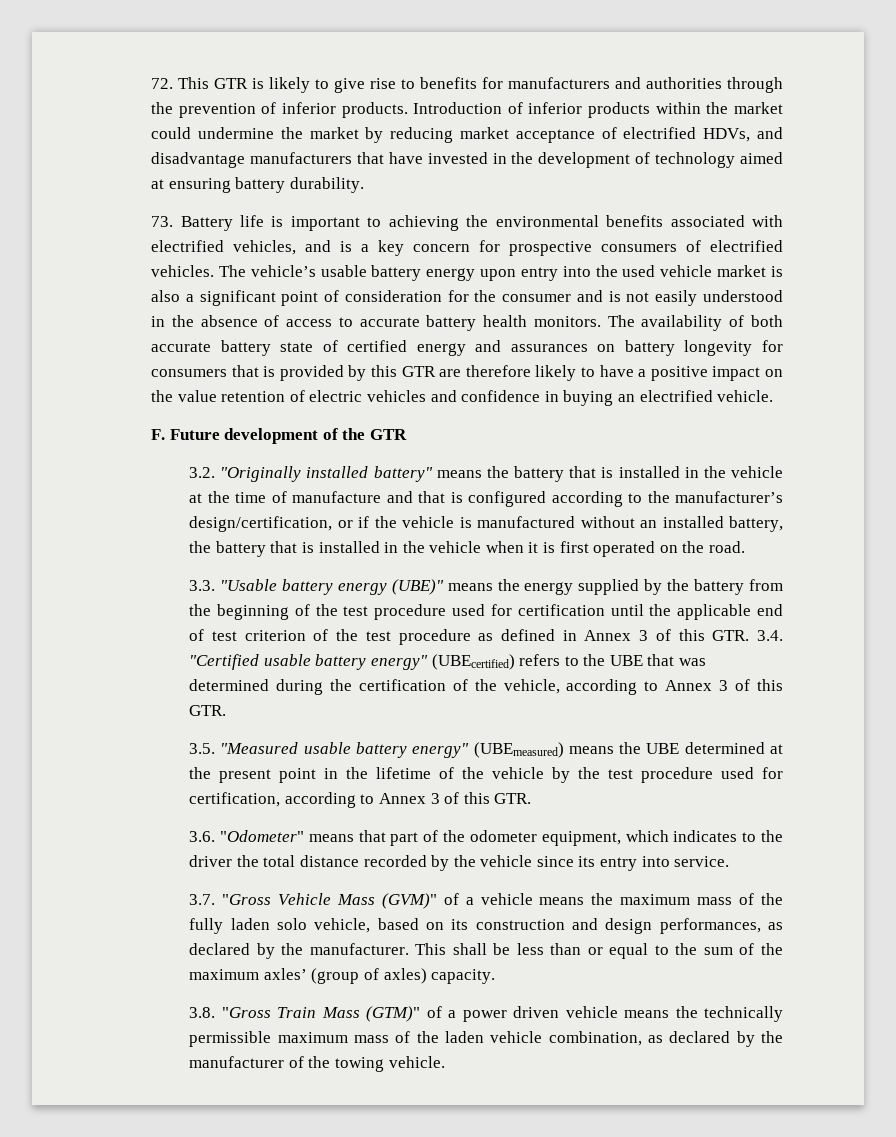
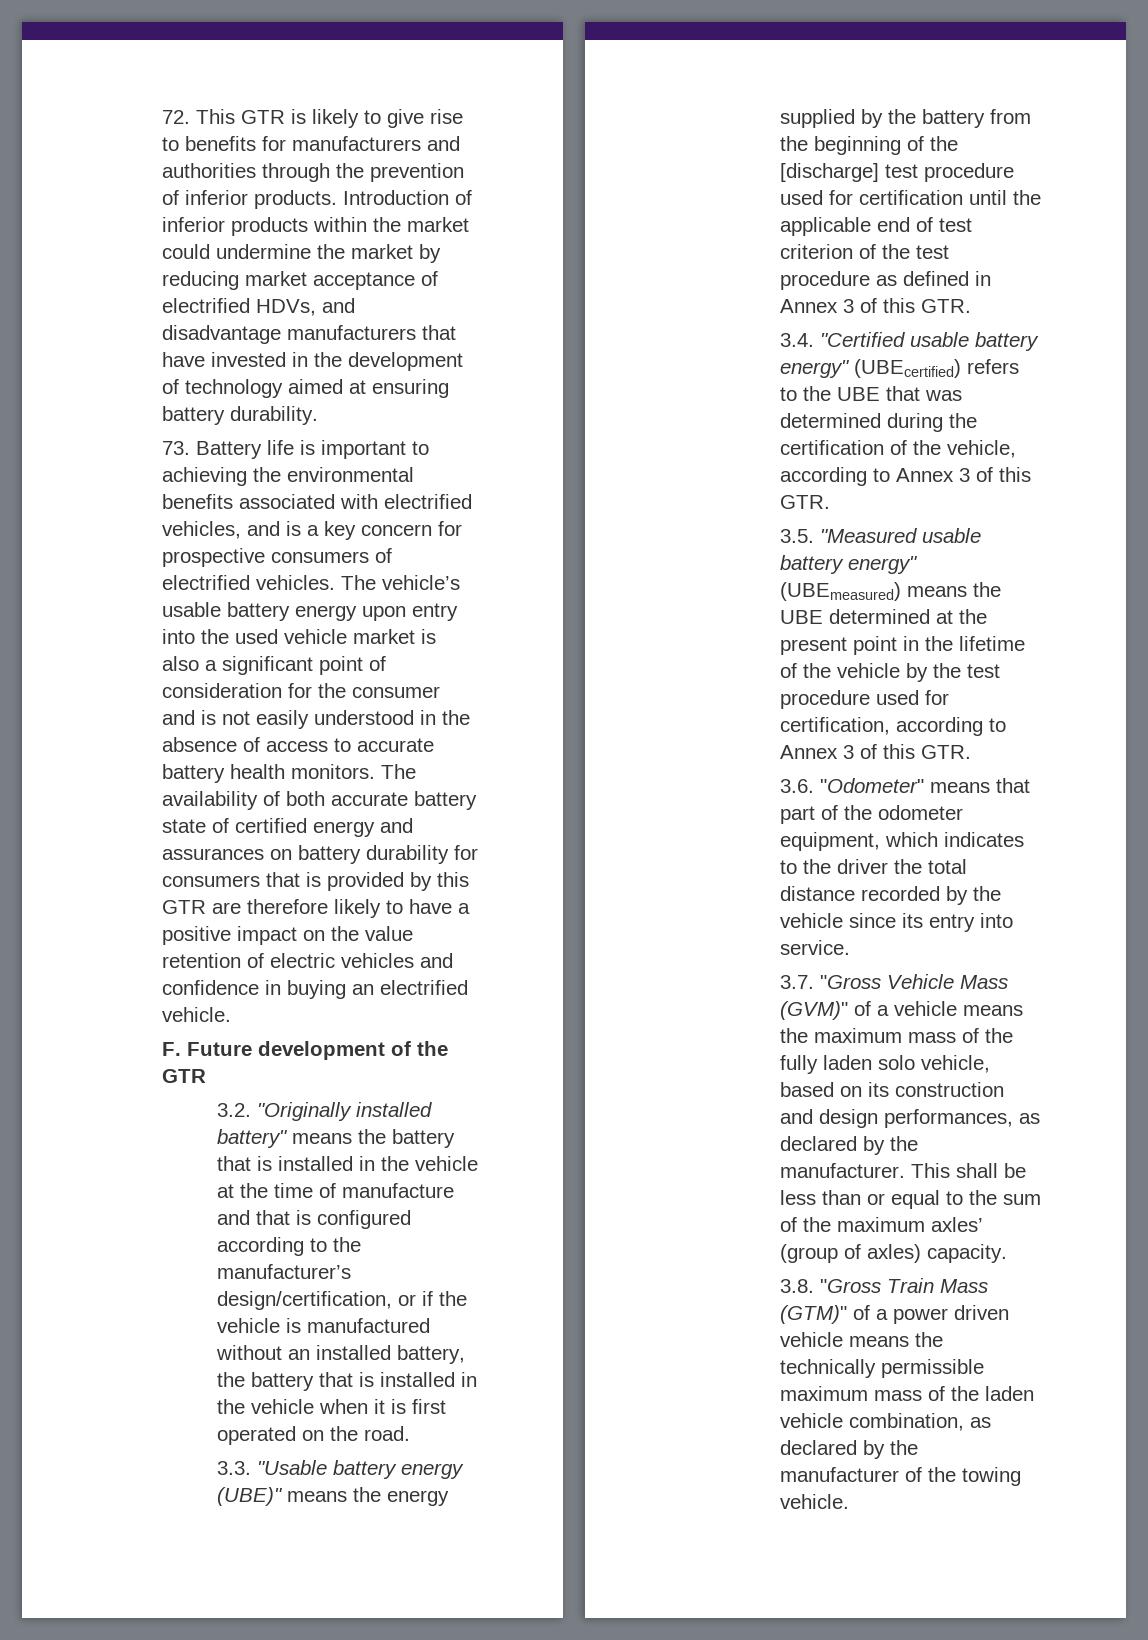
[684,340,753,356] longevity -> [365,845,449,864] durability
(338, 610) none -> [779,163,879,182] [discharge]
(750, 635) none -> (971, 306) //

